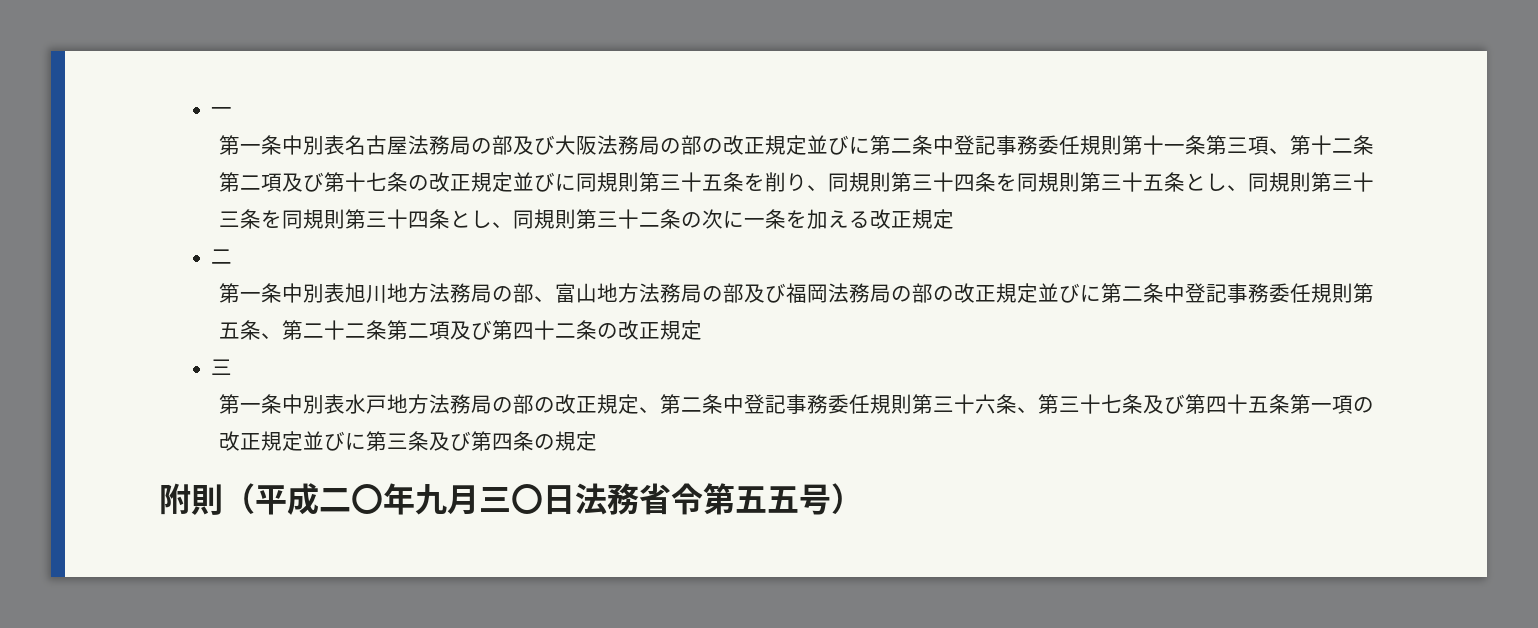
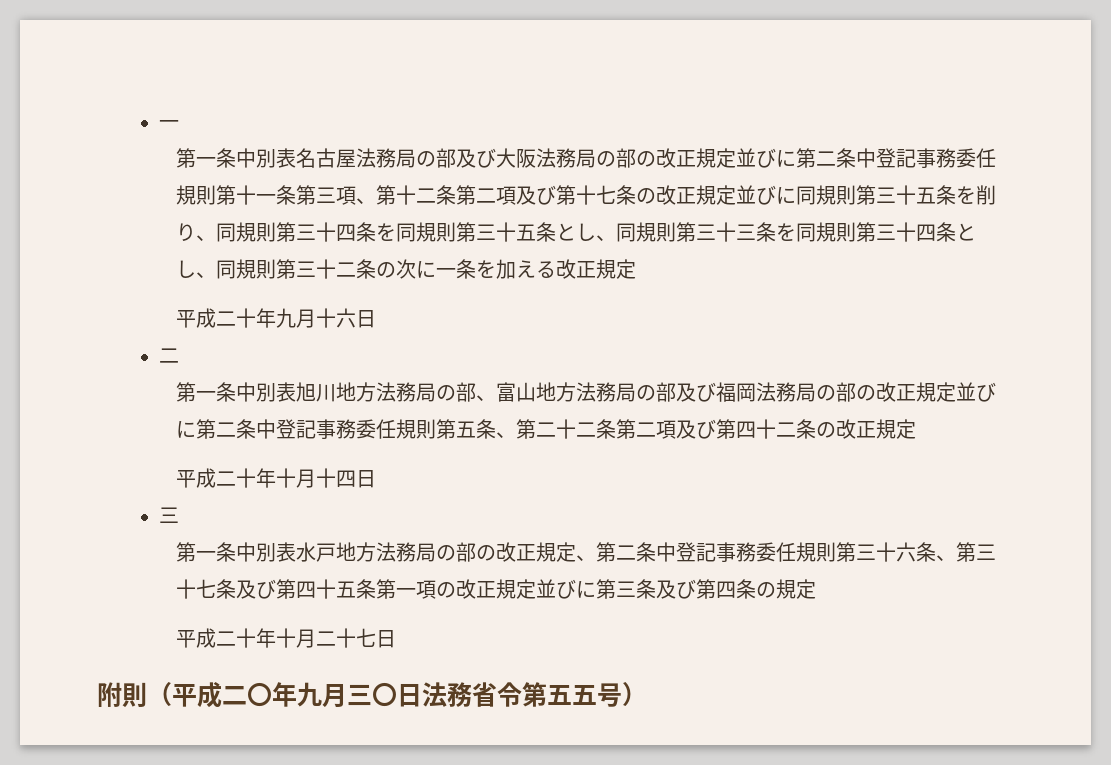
(954, 219) none -> [176,308,377,328] // 平成二十年九月十六日
(702, 330) none -> [176,468,377,488] // 平成二十年十月十四日
(597, 441) none -> [176,628,397,648] // 平成二十年十月二十七日

